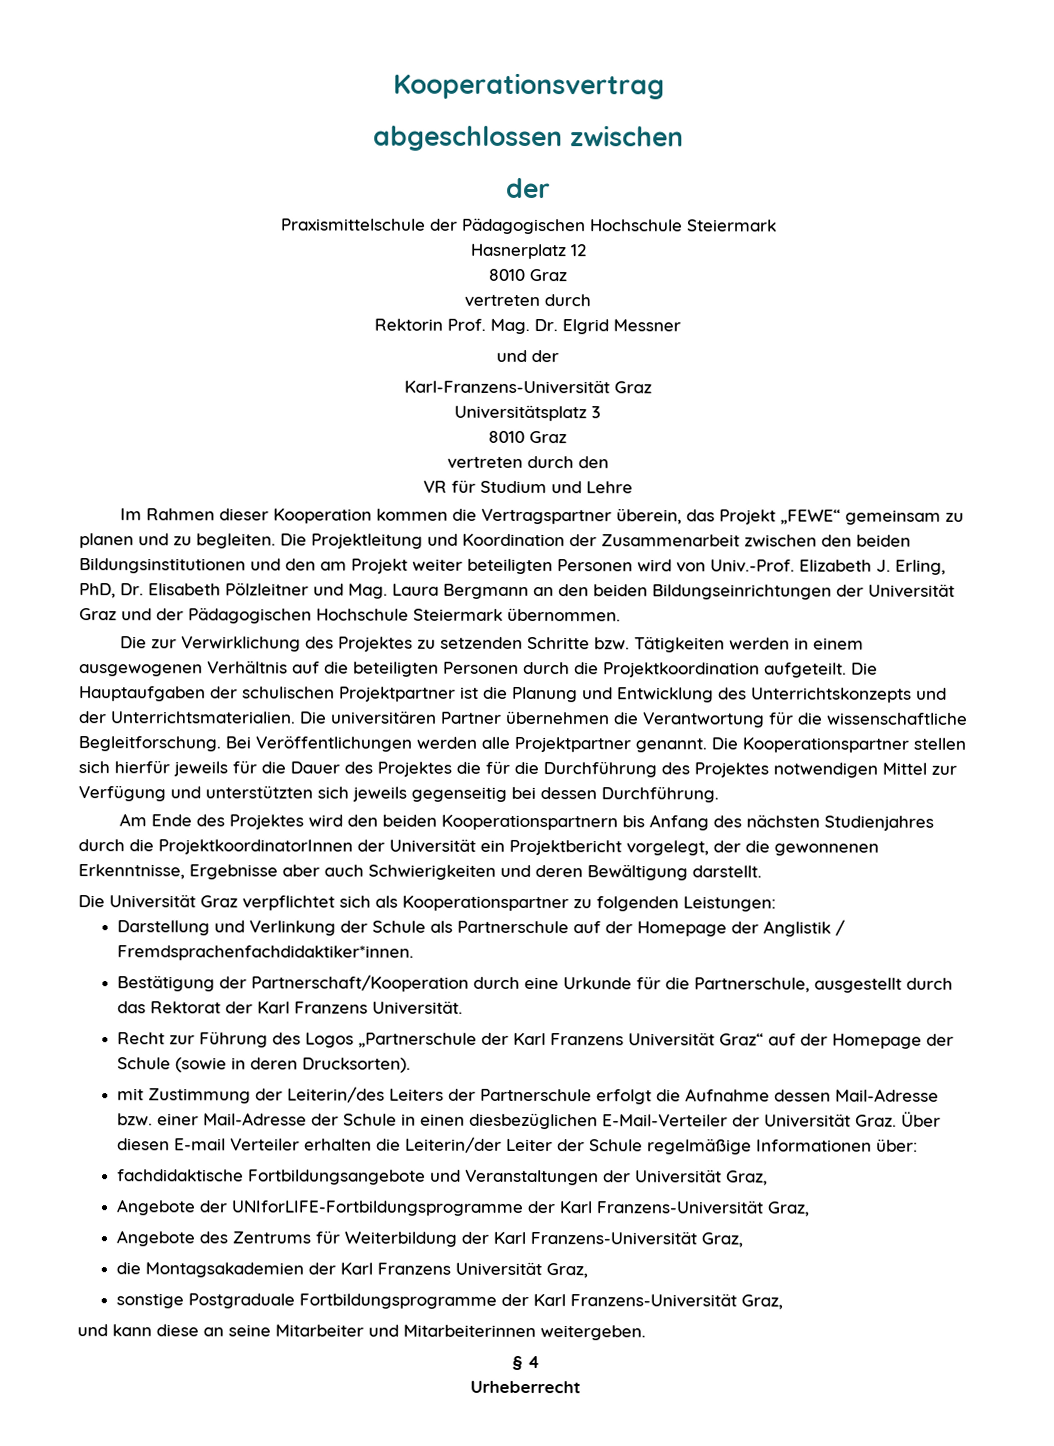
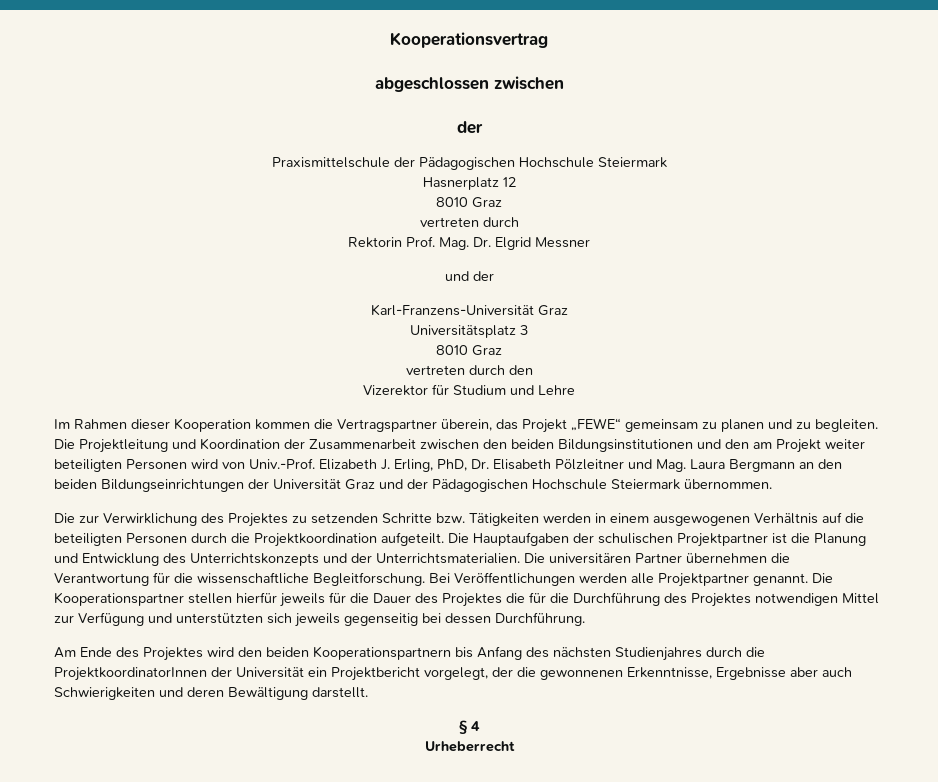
[422,480,447,493] VR -> [363,385,428,396] Vizerektor
[78,761,110,774] sich -> (232, 598) none
[78,894,776,912] [117,919,846,937] [117,945,415,961] [117,974,954,993] [117,1000,464,1015] [117,1031,955,1049] [117,1057,412,1073] [117,1086,940,1105] [117,1111,942,1130] [117,1136,919,1155] [117,1169,769,1186] [116,1199,810,1217] [116,1230,744,1248] [116,1261,589,1279] [116,1293,784,1310] [77,1324,646,1341] // Die Universität Graz verpflichtet sich als Kooperationspartner zu folgenden Leistungen: // Darstellung und Verlinkung der Schule als Partnerschule auf der Homepage der Anglistik / Fremdsprachenfachdidaktiker*innen. // Bestätigung der Partnerschaft/Kooperation durch eine Urkunde für die Partnerschule, ausgestellt durch das Rektorat der Karl Franzens Universität. // Recht zur Führung des Logos „Partnerschule der Karl Franzens Universität Graz“ auf der Homepage der Schule (sowie in deren Drucksorten). // mit Zustimmung der Leiterin/des Leiters der Partnerschule erfolgt die Aufnahme dessen Mail-Adresse bzw. einer Mail-Adresse der Schule in einen diesbezüglichen E-Mail-Verteiler der Universität Graz. Über diesen E-mail Verteiler erhalten die Leiterin/der Leiter der Schule regelmäßige Informationen über: // fachdidaktische Fortbildungsangebote und Veranstaltungen der Universität Graz, // Angebote der UNIforLIFE-Fortbildungsprogramme der Karl Franzens-Universität Graz, // Angebote des Zentrums für Weiterbildung der Karl Franzens-Universität Graz, // die Montagsakademien der Karl Franzens Universität Graz, // sonstige Postgraduale Fortbildungsprogramme der Karl Franzens-Universität Graz, // und kann diese an seine Mitarbeiter und Mitarbeiterinnen weitergeben. -> (368, 692) none

